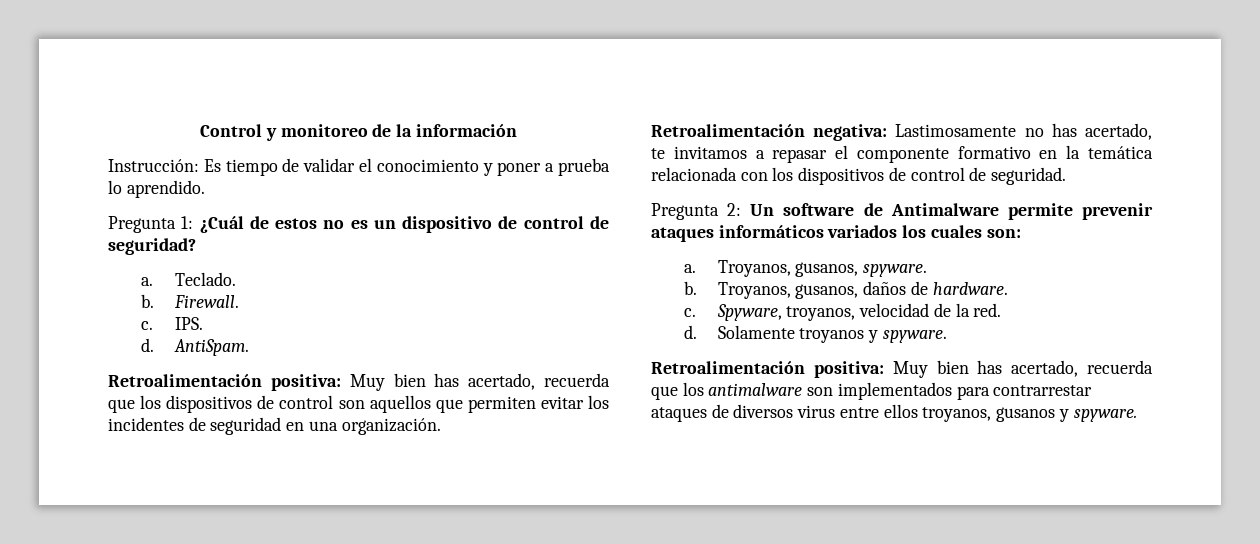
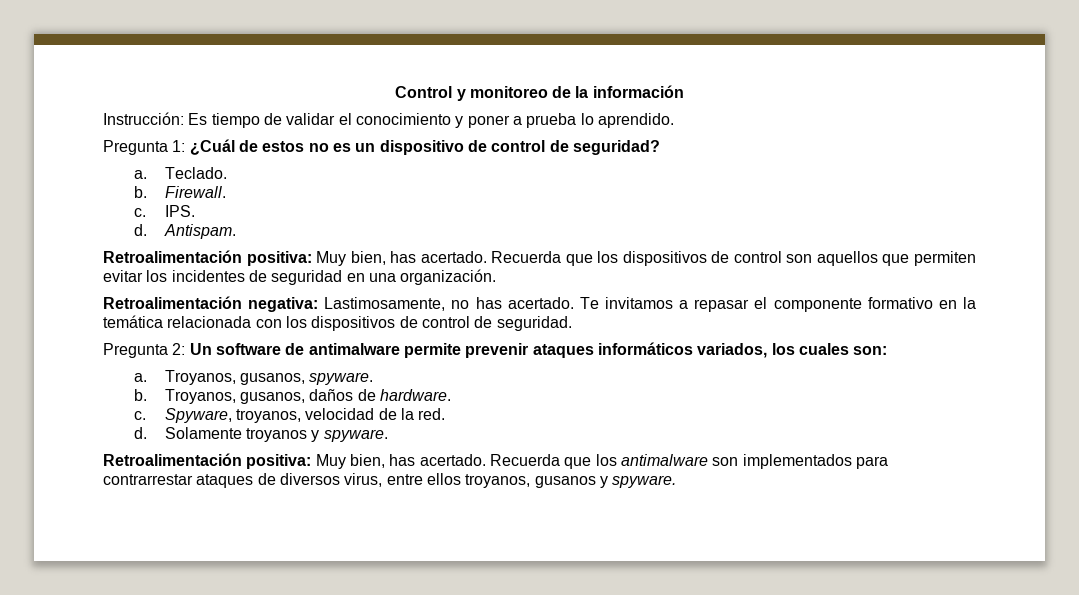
[173,339,249,356] [108,373,610,391] AntiSpam. // Retroalimentación positiva: Muy bien has acertado, recuerda -> [163,224,236,239] [103,250,562,266] Antispam. // Retroalimentación positiva: Muy bien, has acertado. Recuerda
[895,124,1017,137] Lastimosamente -> [324,297,446,311] Lastimosamente,
[1085,123,1152,140] [651,148,665,159] acertado, te -> [507,297,599,309] acertado. Te
[890,203,999,216] Antimalware -> [308,343,400,355] antimalware
[827,225,898,238] variados -> [697,343,768,358] variados,
[936,360,1153,377] bien has acertado, recuerda -> [349,454,560,468] bien, has acertado. Recuerda
[797,405,836,418] virus -> [344,473,383,487] virus,

